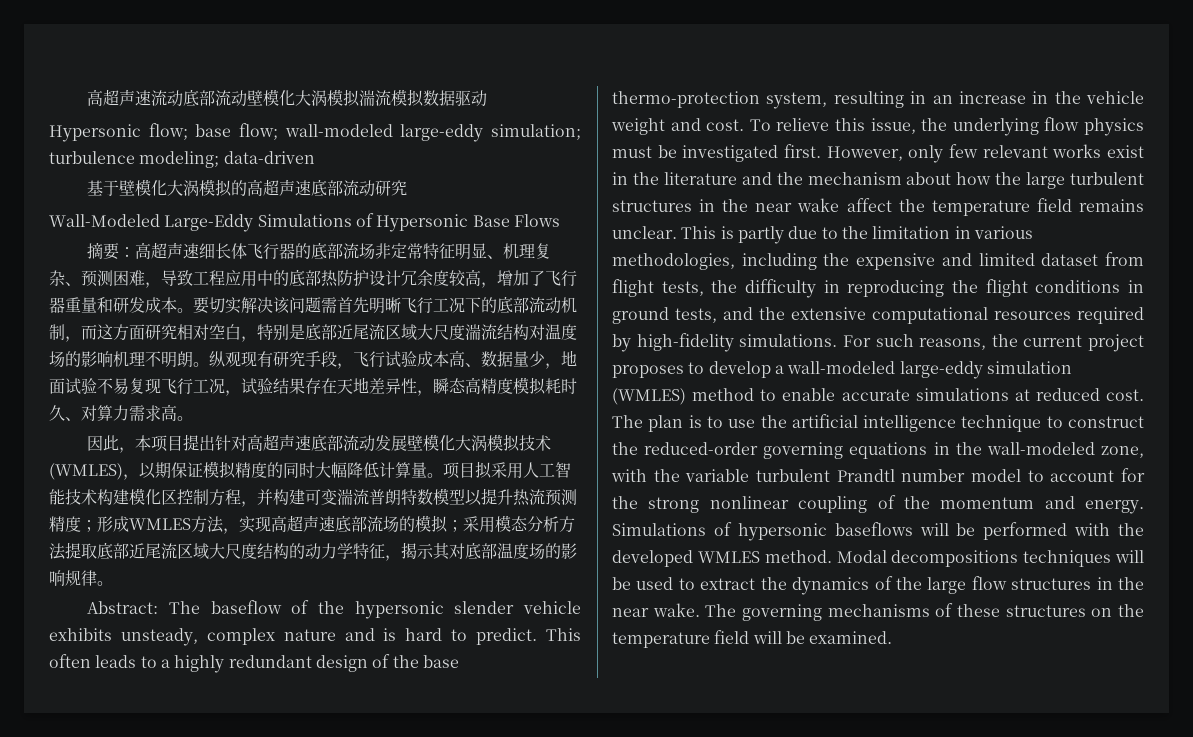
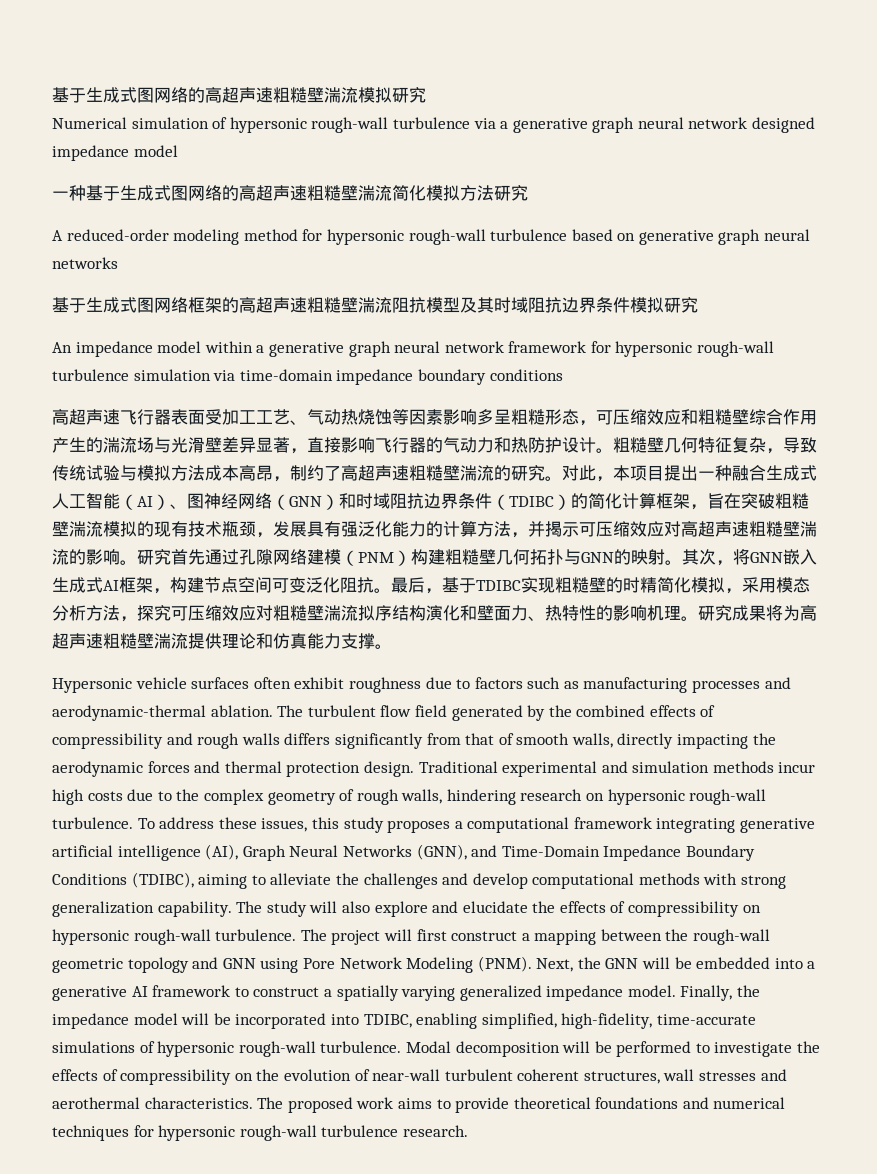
[87,89,488,107] [49,123,582,142] [49,151,315,168] [87,179,408,197] [49,213,560,232] [87,242,552,260] [49,269,577,288] [49,296,577,314] [49,323,577,342] [49,350,577,369] [49,377,577,396] [49,404,193,421] [87,434,552,453] [49,461,571,480] [49,488,577,507] [49,515,575,534] [49,542,577,561] [49,570,113,586] [87,600,581,619] [49,628,582,646] [49,654,459,673] [612,91,1144,109] [611,117,1144,136] [612,144,1144,163] [612,172,1145,189] [612,198,1144,216] [612,226,1033,244] [612,252,1144,270] [612,279,1144,298] [612,307,1144,324] [612,333,1144,352] [612,361,1072,379] [612,388,1144,405] [612,414,1144,432] [612,442,1144,459] [611,468,1145,482] [612,495,1144,514] [612,522,1144,541] [612,550,1144,567] [612,576,1144,595] [612,603,1144,621] [612,630,893,648] 高超声速流动底部流动壁模化大涡模拟湍流模拟数据驱动 // Hypersonic flow; base flow; wall-modeled large-eddy simulation; turbulence modeling; data-driven // 基于壁模化大涡模拟的高超声速底部流动研究 // Wall-Modeled Large-Eddy Simulations of Hypersonic Base Flows // 摘要：高超声速细长体飞行器的底部流场非定常特征明显、机理复杂、预测困难，导致工程应用中的底部热防护设计冗余度较高，增加了飞行器重量和研发成本。要切实解决该问题需首先明晰飞行工况下的底部流动机制，而这方面研究相对空白，特别是底部近尾流区域大尺度湍流结构对温度场的影响机理不明朗。纵观现有研究手段，飞行试验成本高、数据量少，地面试验不易复现飞行工况，试验结果存在天地差异性，瞬态高精度模拟耗时久、对算力需求高。 // 因此，本项目提出针对高超声速底部流动发展壁模化大涡模拟技术(WMLES)，以期保证模拟精度的同时大幅降低计算量。项目拟采用人工智能技术构建模化区控制方程，并构建可变湍流普朗特数模型以提升热流预测精度；形成WMLES方法，实现高超声速底部流场的模拟；采用模态分析方法提取底部近尾流区域大尺度结构的动力学特征，揭示其对底部温度场的影响规律。 // Abstract: The baseflow of the hypersonic slender vehicle exhibits unsteady, complex nature and is hard to predict. This often leads to a highly redundant design of the base thermo-protection system, resulting in an increase in the vehicle weight and cost. To relieve this issue, the underlying flow physics must be investigated first. However, only few relevant works exist in the literature and the mechanism about how the large turbulent structures in the near wake affect the temperature field remains unclear. This is partly due to the limitation in various methodologies, including the expensive and limited dataset from flight tests, the difficulty in reproducing the flight conditions in ground tests, and the extensive computational resources required by high-fidelity simulations. For such reasons, the current project proposes to develop a wall-modeled large-eddy simulation (WMLES) method to enable accurate simulations at reduced cost. The plan is to use the artificial intelligence technique to construct the reduced-order governing equations in the wall-modeled zone, with the variable turbulent Prandtl number model to account for the strong nonlinear coupling of the momentum and energy. Simulations of hypersonic baseflows will be performed with the developed WMLES method. Modal decompositions techniques will be used to extract the dynamics of the large flow structures in the near wake. The governing mechanisms of these structures on the temperature field will be examined. -> [52,87,426,103] [52,117,816,133] [52,145,178,161] [52,185,528,201] [52,229,811,245] [52,257,118,269] [52,297,698,313] [52,341,775,357] [52,369,563,385] [52,409,817,426] [52,437,817,454] [52,465,817,482] [52,492,809,510] [52,521,817,538] [52,549,817,566] [52,577,810,594] [52,605,817,622] [52,633,392,649] [52,677,791,693] [52,705,716,721] [52,733,776,749] [52,761,816,777] [52,789,767,805] [52,817,816,833] [52,844,755,861] [52,872,787,889] [52,901,761,917] [52,929,771,945] [52,956,816,973] [52,985,761,1001] [52,1013,756,1029] [52,1041,821,1057] [52,1069,787,1085] [52,1097,786,1113] [52,1125,468,1141] 基于生成式图网络的高超声速粗糙壁湍流模拟研究 // Numerical simulation of hypersonic rough-wall turbulence via a generative graph neural network designed impedance model // 一种基于生成式图网络的高超声速粗糙壁湍流简化模拟方法研究 // A reduced-order modeling method for hypersonic rough-wall turbulence based on generative graph neural networks // 基于生成式图网络框架的高超声速粗糙壁湍流阻抗模型及其时域阻抗边界条件模拟研究 // An impedance model within a generative graph neural network framework for hypersonic rough-wall turbulence simulation via time-domain impedance boundary conditions // 高超声速飞行器表面受加工工艺、气动热烧蚀等因素影响多呈粗糙形态，可压缩效应和粗糙壁综合作用产生的湍流场与光滑壁差异显著，直接影响飞行器的气动力和热防护设计。粗糙壁几何特征复杂，导致传统试验与模拟方法成本高昂，制约了高超声速粗糙壁湍流的研究。对此，本项目提出一种融合生成式人工智能（AI）、图神经网络（GNN）和时域阻抗边界条件（TDIBC）的简化计算框架，旨在突破粗糙壁湍流模拟的现有技术瓶颈，发展具有强泛化能力的计算方法，并揭示可压缩效应对高超声速粗糙壁湍流的影响。研究首先通过孔隙网络建模（PNM）构建粗糙壁几何拓扑与GNN的映射。其次，将GNN嵌入生成式AI框架，构建节点空间可变泛化阻抗。最后，基于TDIBC实现粗糙壁的时精简化模拟，采用模态分析方法，探究可压缩效应对粗糙壁湍流拟序结构演化和壁面力、热特性的影响机理。研究成果将为高超声速粗糙壁湍流提供理论和仿真能力支撑。 // Hypersonic vehicle surfaces often exhibit roughness due to factors such as manufacturing processes and aerodynamic-thermal ablation. The turbulent flow field generated by the combined effects of compressibility and rough walls differs significantly from that of smooth walls, directly impacting the aerodynamic forces and thermal protection design. Traditional experimental and simulation methods incur high costs due to the complex geometry of rough walls, hindering research on hypersonic rough-wall turbulence. To address these issues, this study proposes a computational framework integrating generative artificial intelligence (AI), Graph Neural Networks (GNN), and Time-Domain Impedance Boundary Conditions (TDIBC), aiming to alleviate the challenges and develop computational methods with strong generalization capability. The study will also explore and elucidate the effects of compressibility on hypersonic rough-wall turbulence. The project will first construct a mapping between the rough-wall geometric topology and GNN using Pore Network Modeling (PNM). Next, the GNN will be embedded into a generative AI framework to construct a spatially varying generalized impedance model. Finally, the impedance model will be incorporated into TDIBC, enabling simplified, high-fidelity, time-accurate simulations of hypersonic rough-wall turbulence. Modal decomposition will be performed to investigate the effects of compressibility on the evolution of near-wall turbulent coherent structures, wall stresses and aerothermal characteristics. The proposed work aims to provide theoretical foundations and numerical techniques for hypersonic rough-wall turbulence research.

